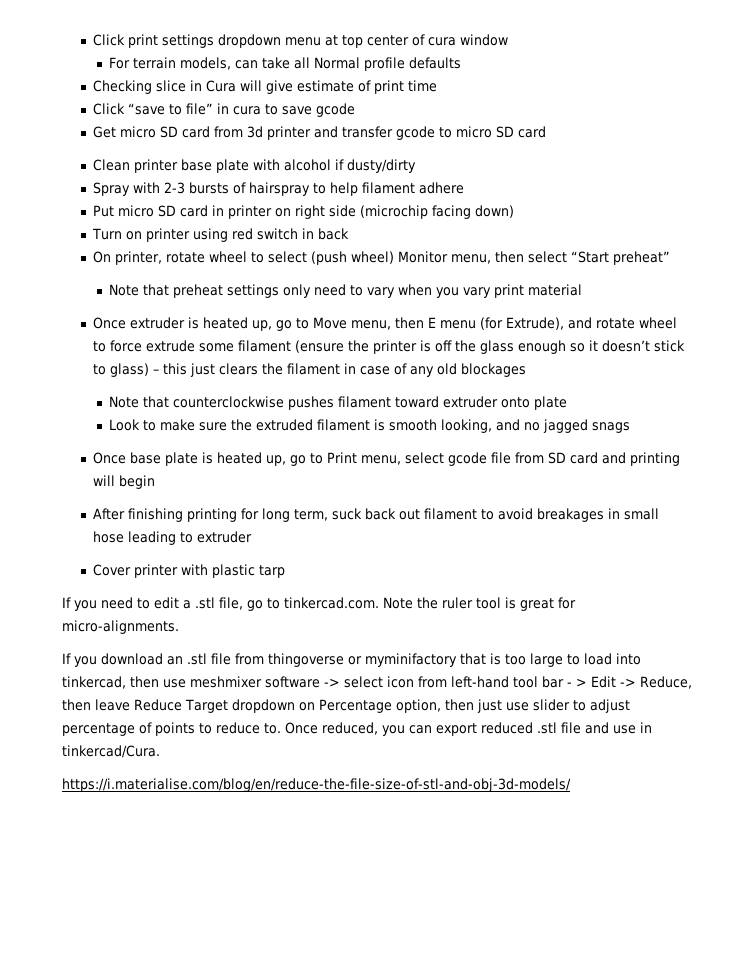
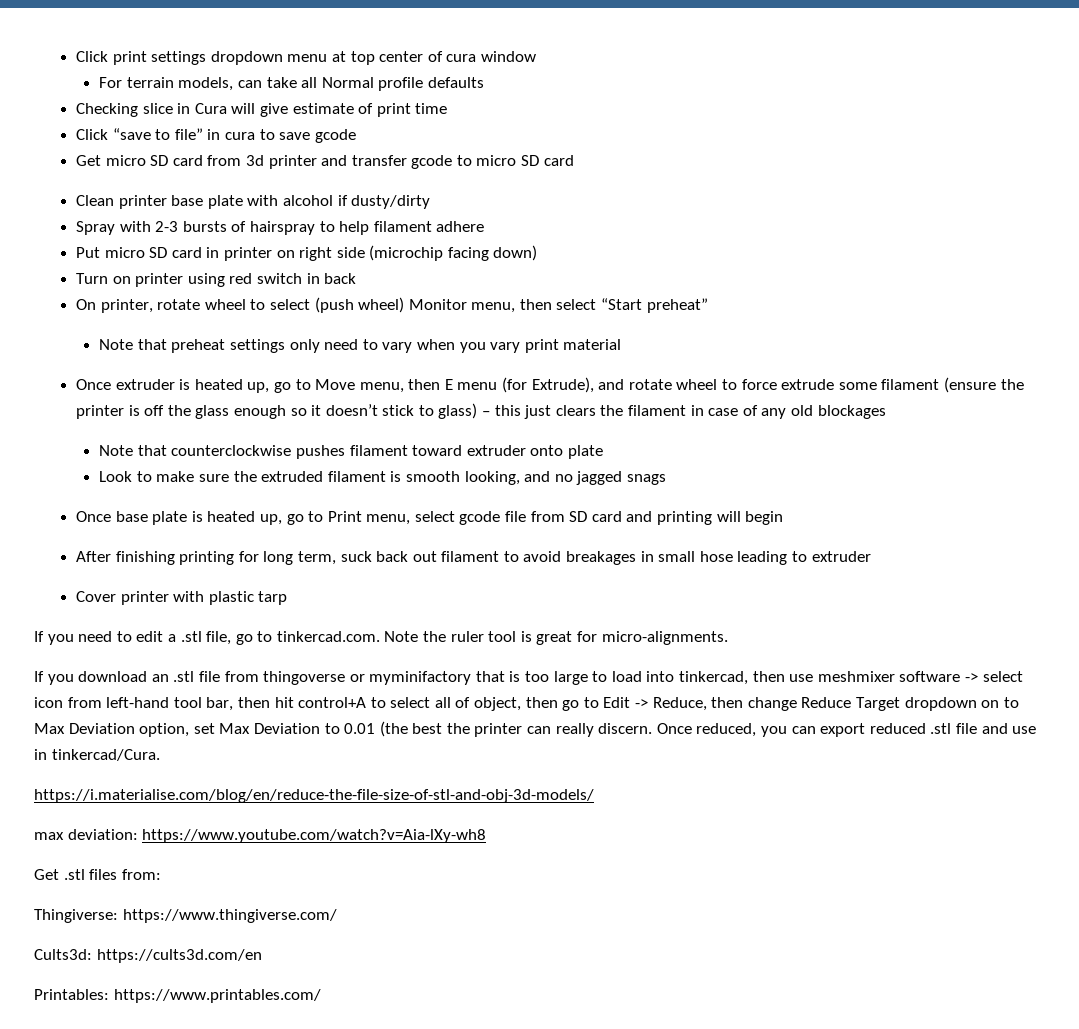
[542,676,587,688] bar - > -> [206,697,599,711] bar, then hit control+A to select all of object, then go to
[95,699,130,711] leave -> [747,697,797,711] change
[318,699,630,713] [62,722,281,736] Percentage option, then just use slider to adjust percentage of points to reduce to. -> [1003,697,1019,708] [34,721,653,737] to Max Deviation option, set Max Deviation to 0.01 (the best the printer can really discern.
(571, 785) none -> [34,829,487,843] [34,869,161,880] [34,909,337,923] [34,949,262,963] [34,989,321,1003] // max deviation: https://www.youtube.com/watch?v=Aia-lXy-wh8 // Get .stl files from: // Thingiverse: https://www.thingiverse.com/ // Cults3d: https://cults3d.com/en // Printables: https://www.printables.com/

